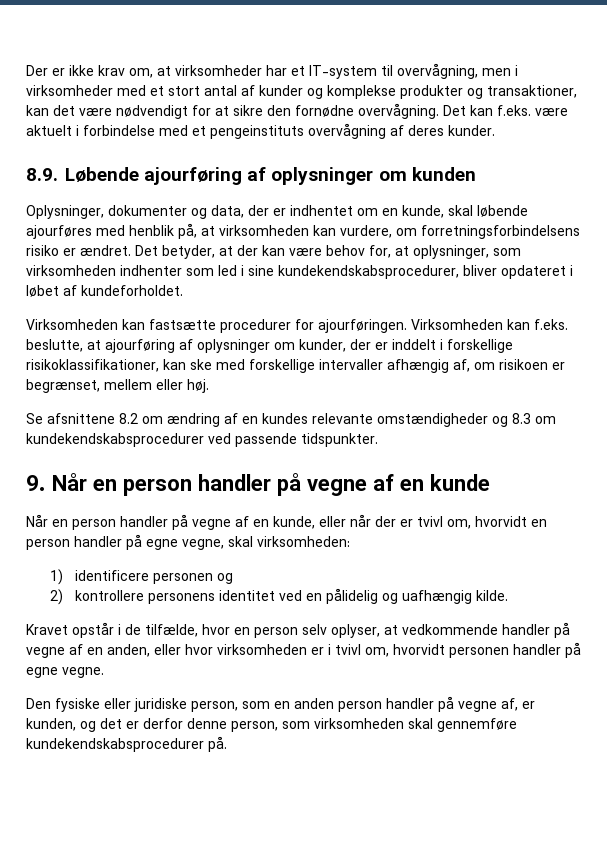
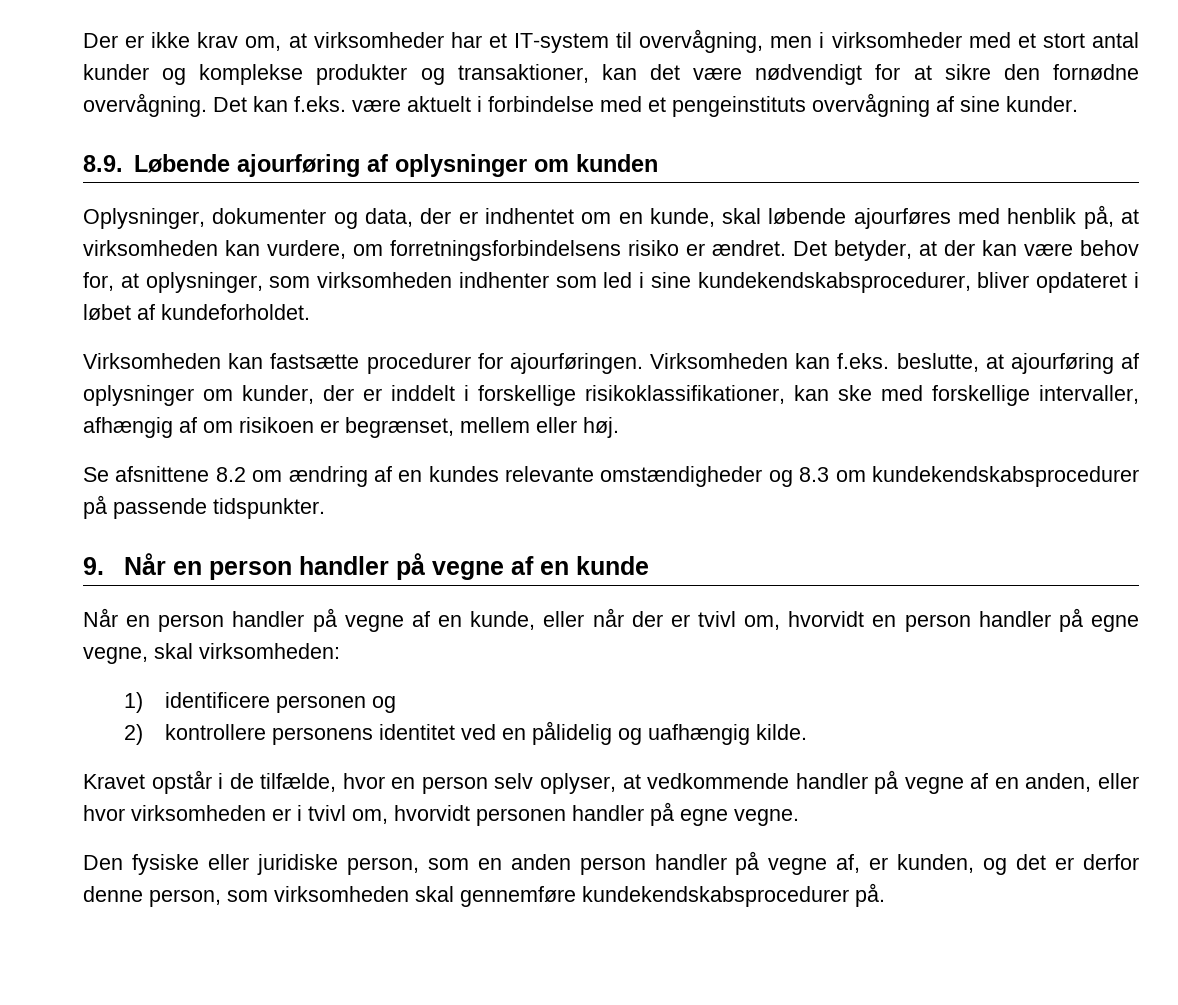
[241,85,255,96] af -> (1139, 40) none
[408,125,444,136] deres -> [960,96,1000,112] sine
[319,359,470,373] intervaller afhængig af, -> [1039,385,1139,404] [83,417,197,438] intervaller, afhængig af
[208,433,231,444] ved -> [83,495,107,519] på

